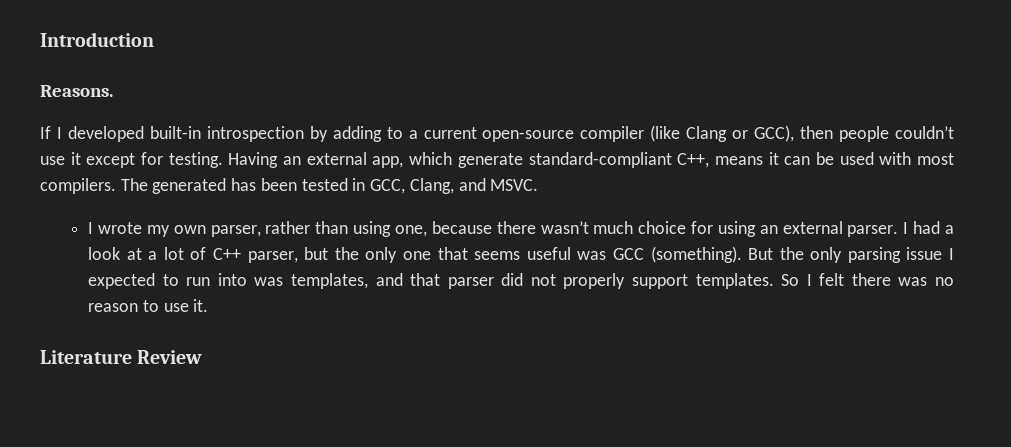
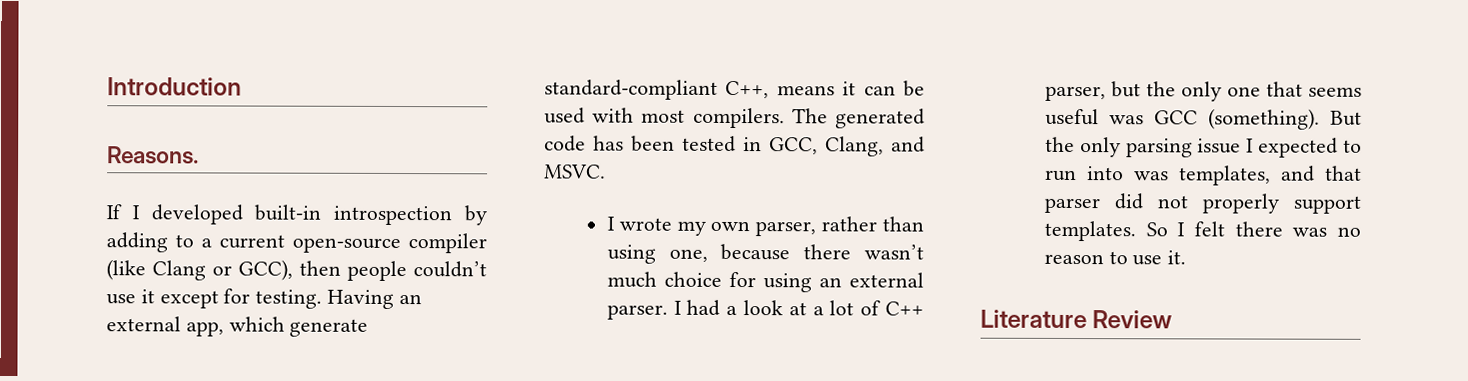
(227, 186) none -> [544,135,586,152] code

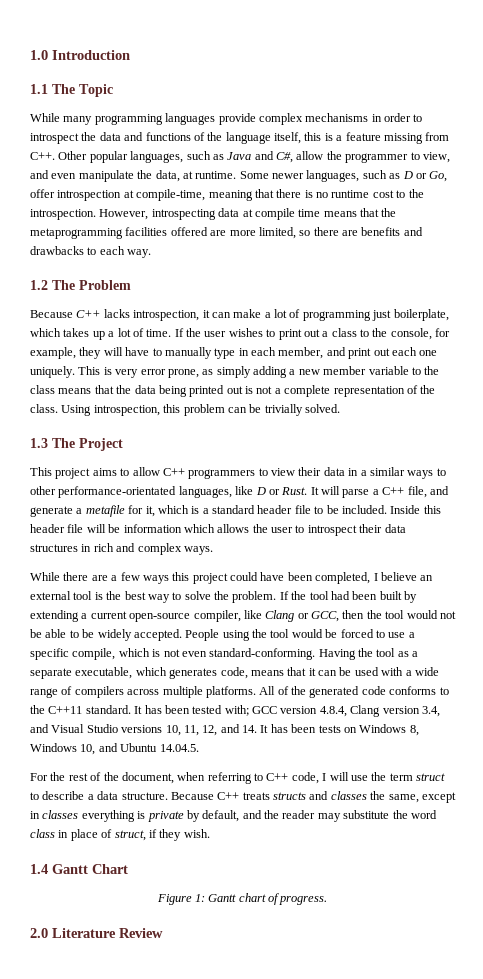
(107, 86) none -> [30,50,48,60] 1.0
[107,146,199,165] [106,204,487,226] [106,232,487,254] [106,259,487,282] [106,288,422,309] [106,316,369,337] [544,79,835,100] Reasons. // If I developed built-in introspection by adding to a current open-source compiler (like Clang or GCC), then people couldn’t use it except for testing. Having an external app, which generate standard-compliant C++, means -> [30,84,113,97] [30,113,423,125] [30,132,450,144] [30,151,450,163] [30,170,448,182] [30,189,424,201] [30,208,397,220] [30,227,423,239] [30,246,152,258] [30,280,131,290] [30,309,449,321] [30,328,451,340] [30,347,438,359] [30,366,440,378] [30,385,436,397] [30,404,340,416] [30,438,123,451] [30,467,446,479] [30,486,449,498] [30,505,441,517] [30,524,406,536] [30,543,213,555] [30,572,434,584] [30,591,417,603] [30,610,456,622] [30,629,415,641] [30,648,419,660] [30,667,307,679] 1.1 The Topic // While many programming languages provide complex mechanisms in order to introspect the data and functions of the language itself, this is a feature missing from C++. Other popular languages, such as Java and C#, allow the programmer to view, and even manipulate the data, at runtime. Some newer languages, such as D or Go, offer introspection at compile-time, meaning that there is no runtime cost to the introspection. However, introspecting data at compile time means that the metaprogramming facilities offered are more limited, so there are benefits and drawbacks to each way. // 1.2 The Problem // Because C++ lacks introspection, it can make a lot of programming just boilerplate, which takes up a lot of time. If the user wishes to print out a class to the console, for example, they will have to manually type in each member, and print out each one uniquely. This is very error prone, as simply adding a new member variable to the class means that the data being printed out is not a complete representation of the class. Using introspection, this problem can be trivially solved. // 1.3 The Project // This project aims to allow C++ programmers to view their data in a similar ways to other performance-orientated languages, like D or Rust. It will parse a C++ file, and generate a metafile for it, which is a standard header file to be included. Inside this header file will be information which allows the user to introspect their data structures in rich and complex ways. // While there are a few ways this project could have been completed, I believe an external tool is the best way to solve the problem. If the tool had been built by extending a current open-source compiler, like Clang or GCC, then the tool would not be able to be widely accepted. People using the tool would be forced to use a specific compile, which is not even standard-conforming. Having the tool as a separate executable, which generates code, means that
[641,107,925,129] [544,135,925,157] [544,164,606,179] [606,216,924,237] [606,243,924,264] [606,271,924,293] [606,299,924,320] [1044,81,1362,102] [1044,108,1362,130] [1044,136,1362,158] [1044,165,1362,186] [1043,193,1361,214] [1043,220,1361,242] [1043,250,1187,266] most compilers. The generated code has been tested in GCC, Clang, and MSVC. // I wrote my own parser, rather than using one, because there wasn’t much choice for using an external parser. I had a look at a lot of C++ parser, but the only one that seems useful was GCC (something). But the only parsing issue I expected to run into was templates, and that parser did not properly support templates. So I felt there was no reason to use it. // -> [405,667,439,676] [30,686,449,698] [30,705,440,717] [30,724,419,736] [30,743,199,755] [30,772,445,784] [30,791,456,803] [30,810,437,822] [30,829,210,841] [30,864,128,874] [156,893,328,905] [30,928,48,938] a wide range of compilers across multiple platforms. All of the generated code conforms to the C++11 standard. It has been tested with; GCC version 4.8.4, Clang version 3.4, and Visual Studio versions 10, 11, 12, and 14. It has been tests on Windows 8, Windows 10, and Ubuntu 14.04.5. // For the rest of the document, when referring to C++ code, I will use the term struct to describe a data structure. Because C++ treats structs and classes the same, except in classes everything is private by default, and the reader may substitute the word class in place of struct, if they wish. // 1.4 Gantt Chart // Figure 1: Gantt chart of progress. // 2.0

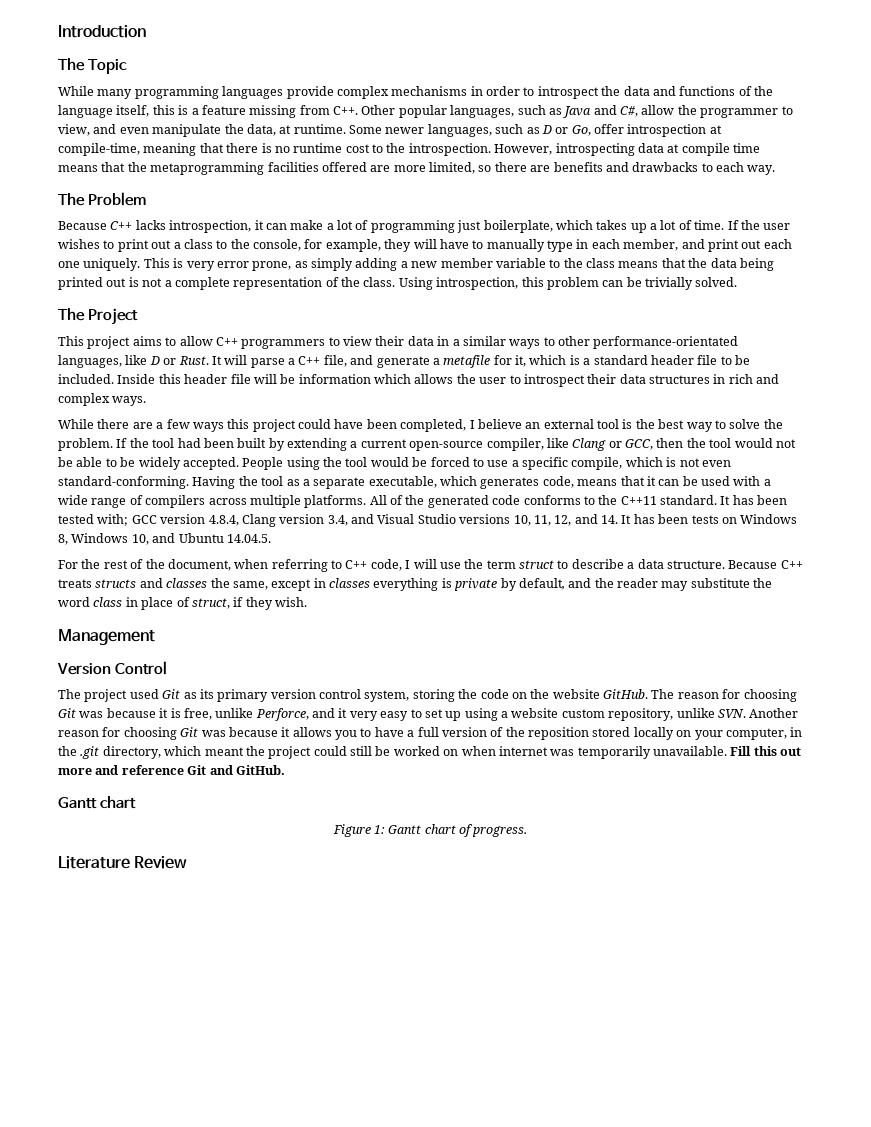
[30,50,48,60] 1.0 -> (58, 31) none
[30,84,48,94] 1.1 -> (146, 31) none
[30,280,48,290] 1.2 -> (776, 170) none
[30,438,48,448] 1.3 -> (738, 282) none
[30,864,128,874] 1.4 Gantt Chart -> [58,629,155,645] [57,661,167,675] [58,689,797,702] [58,708,799,721] [58,727,803,740] [58,746,802,759] [58,765,285,775] [58,796,136,809] Management // Version Control // The project used Git as its primary version control system, storing the code on the website GitHub. The reason for choosing Git was because it is free, unlike Perforce, and it very easy to set up using a website custom repository, unlike SVN. Another reason for choosing Git was because it allows you to have a full version of the reposition stored locally on your computer, in the .git directory, which meant the project could still be worked on when internet was temporarily unavailable. Fill this out more and reference Git and GitHub. // Gantt chart
[30,928,48,938] 2.0 -> (528, 831) none

